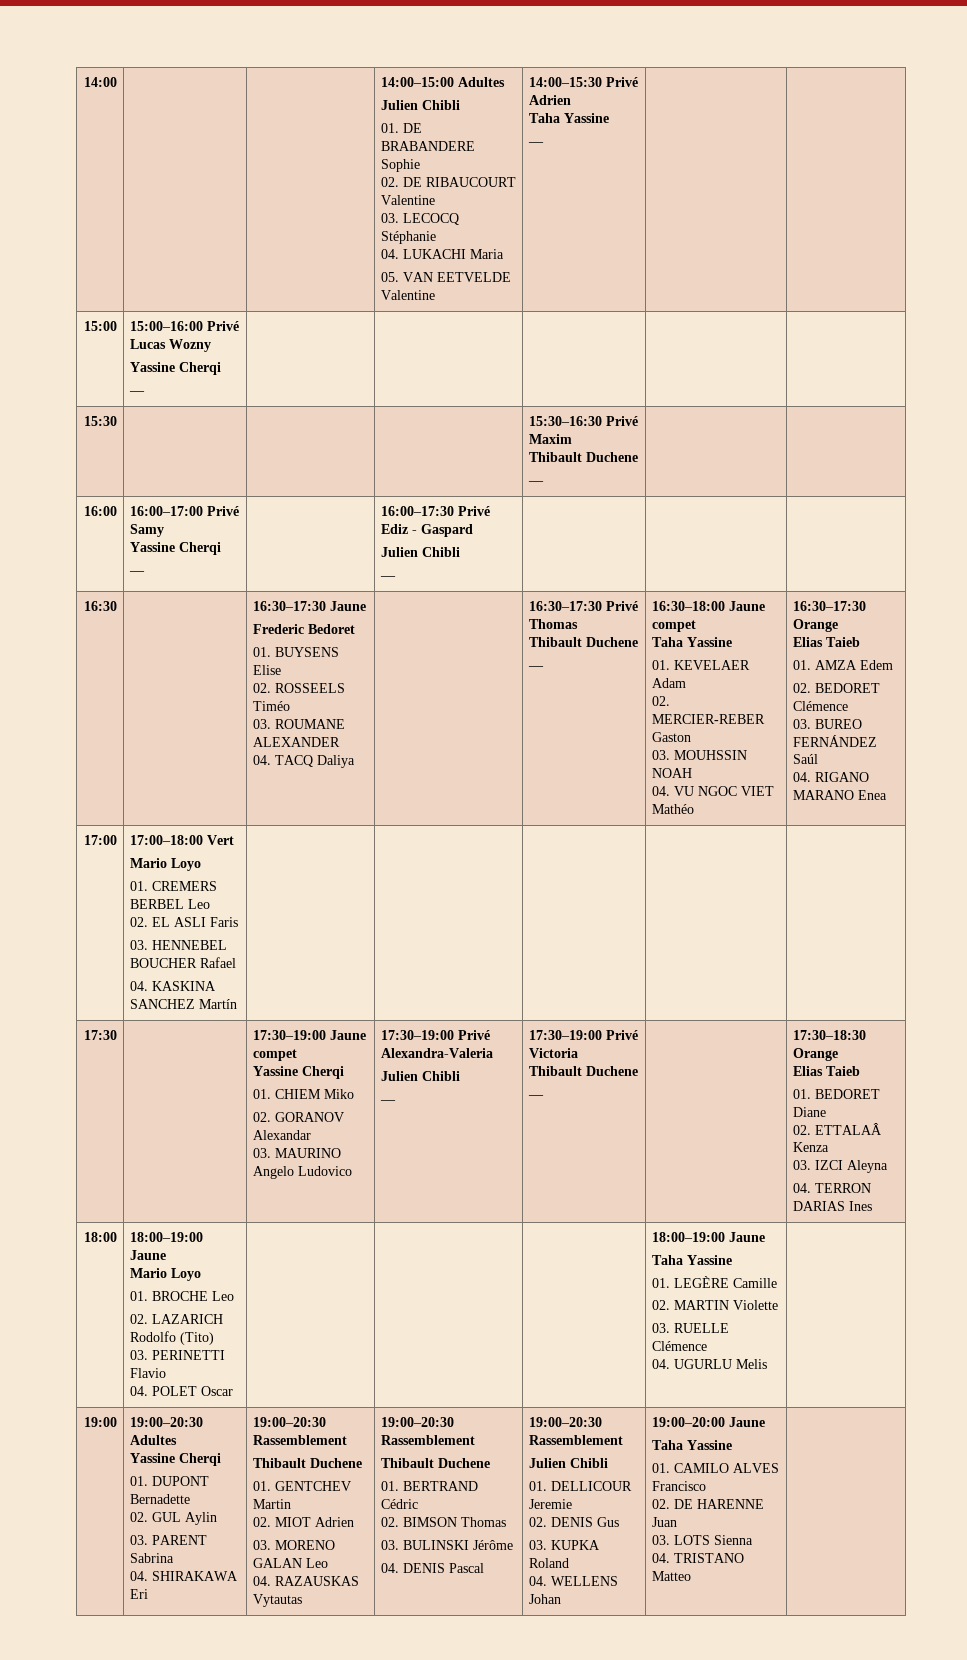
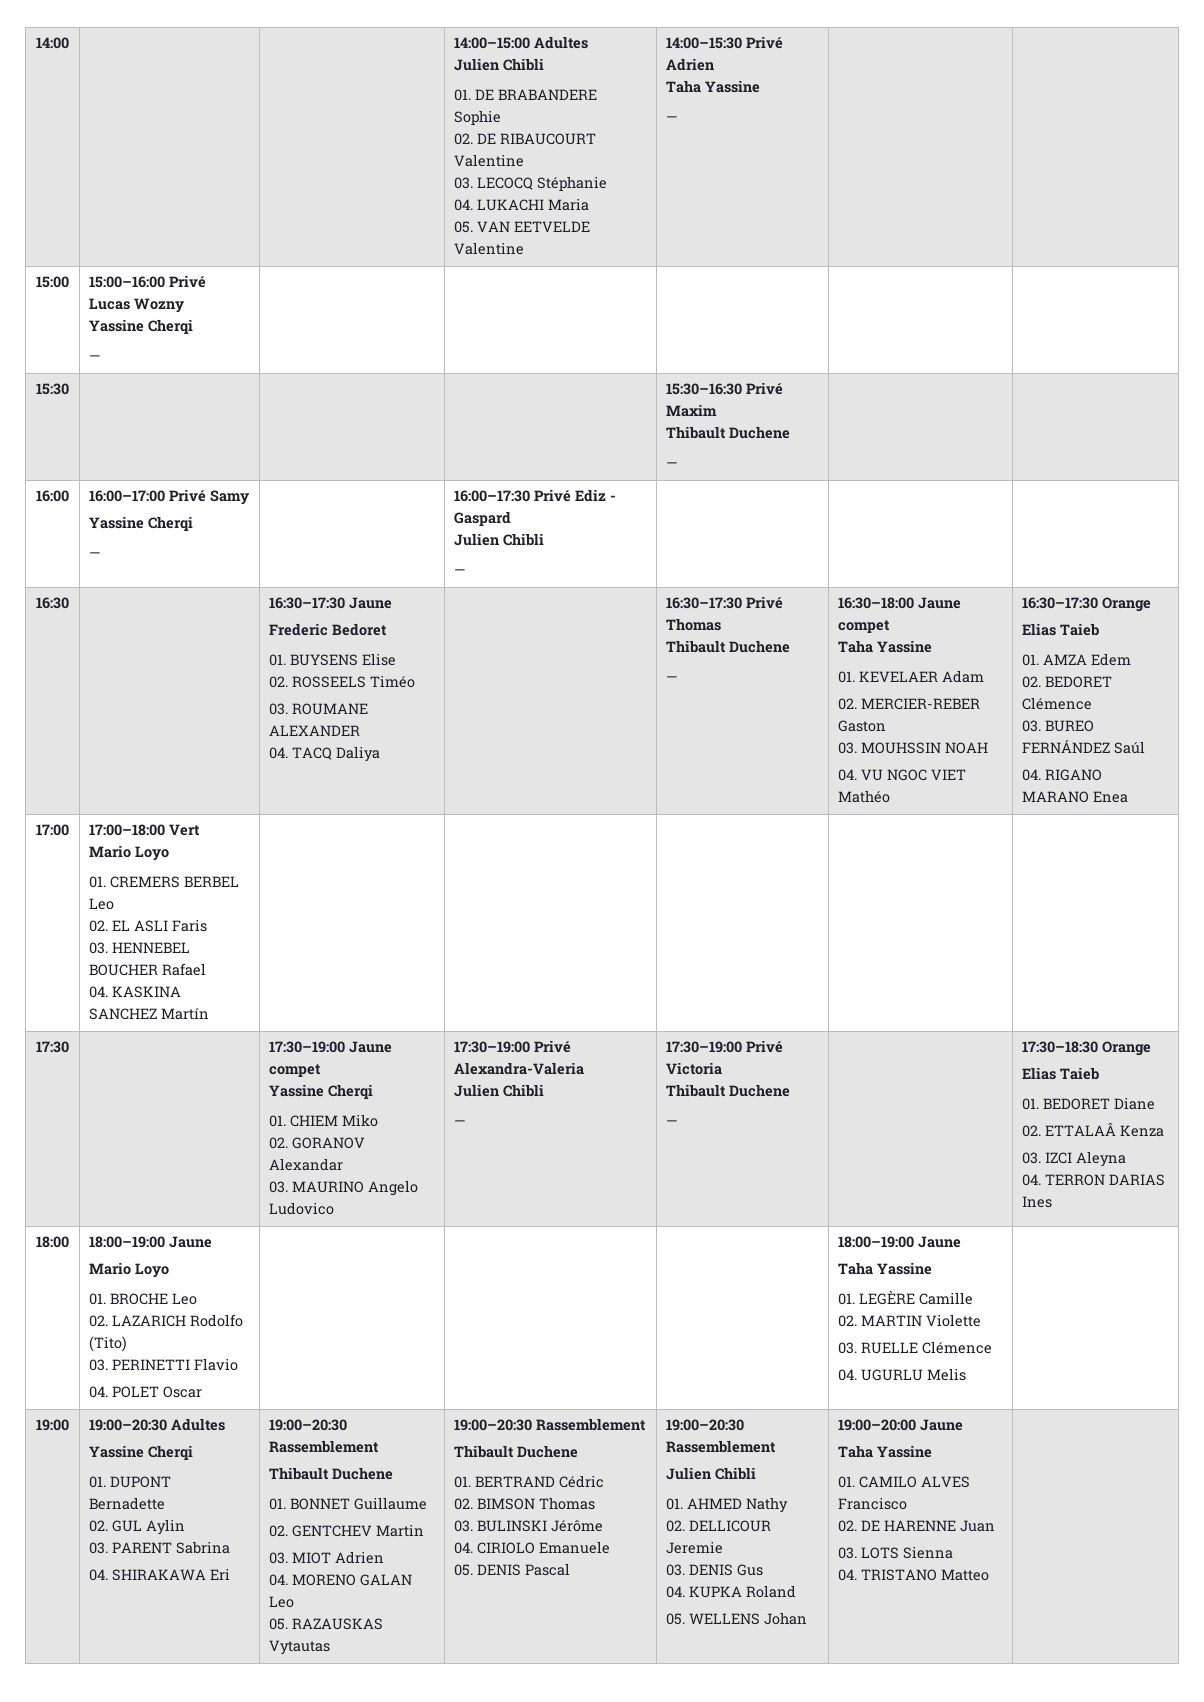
(271, 1486) none -> [290,1497,428,1510] [269,1525,289,1537] BONNET Guillaume // 02.
[252,1517,271,1527] 02. -> [269,1552,289,1564] 03.
[252,1540,271,1550] 03. -> [269,1574,289,1586] 04.
[252,1576,271,1586] 04. -> [269,1618,289,1630] 05.
(399, 1568) none -> [477,1541,611,1554] [454,1564,474,1576] CIRIOLO Emanuele // 05.
(547, 1486) none -> [687,1497,789,1513] [666,1520,686,1532] AHMED Nathy // 02.
[528,1517,547,1527] 02. -> [666,1564,686,1576] 03.
[528,1540,547,1550] 03. -> [666,1586,686,1598] 04.
[528,1576,547,1586] 04. -> [666,1613,686,1625] 05.

